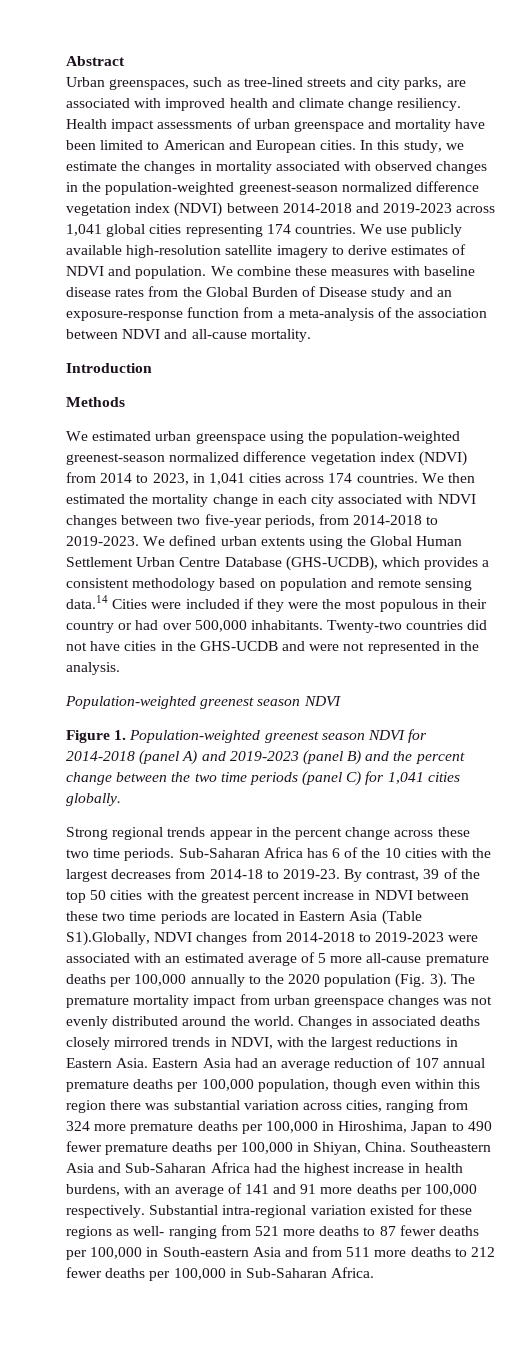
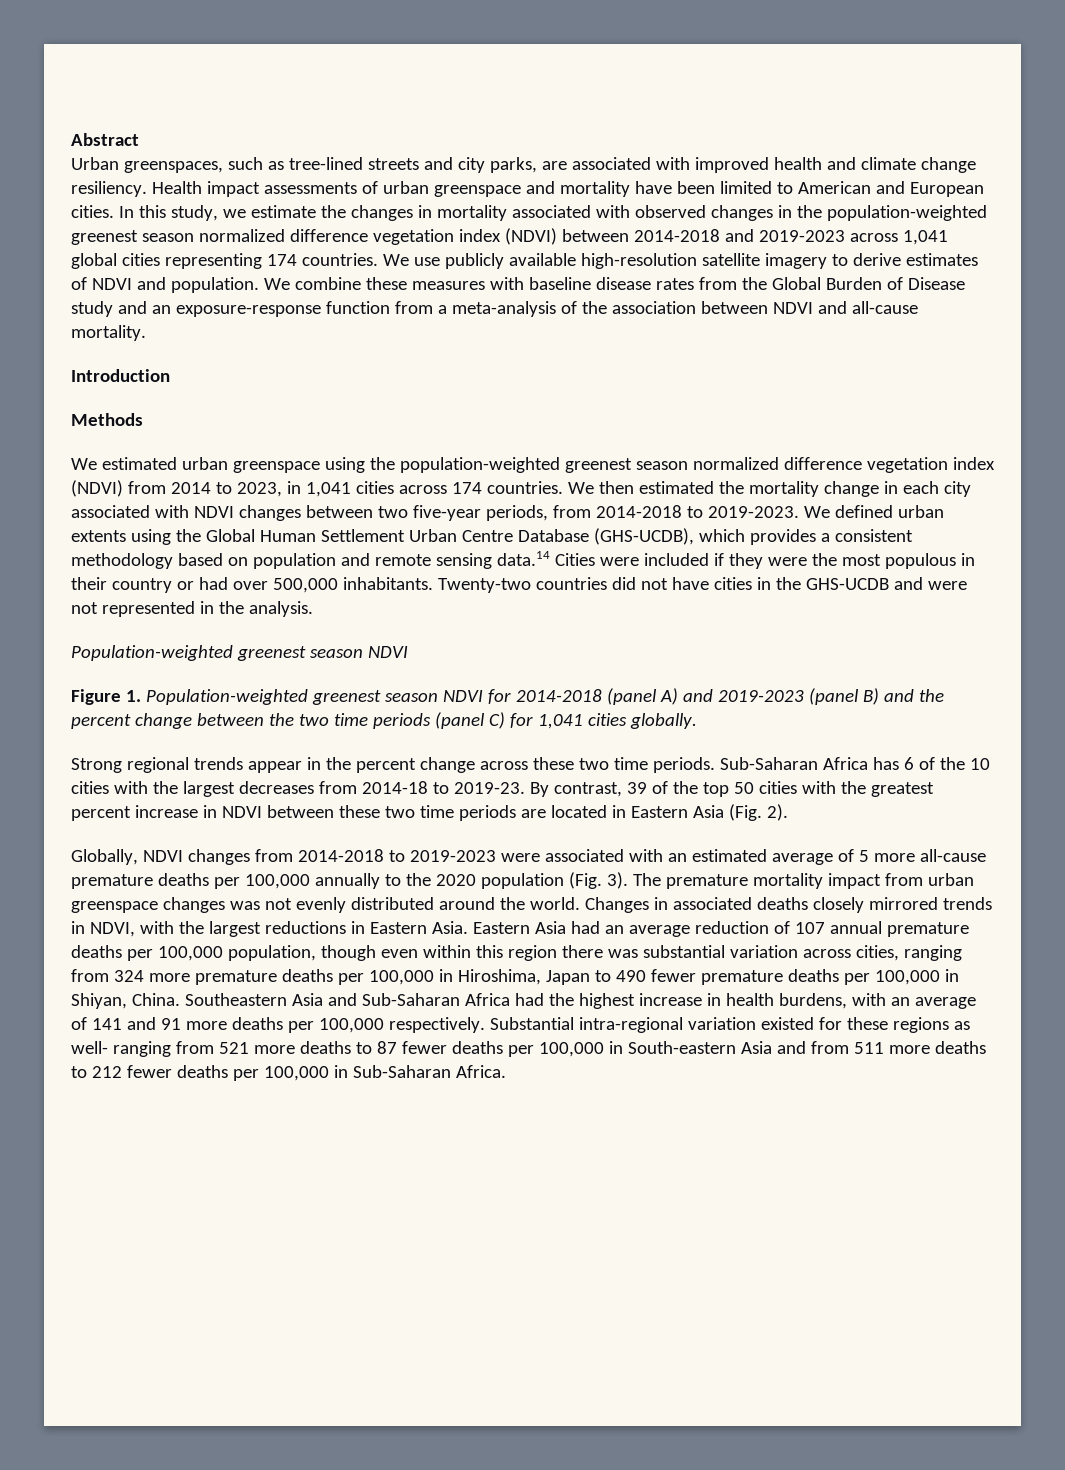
[238,183,338,195] greenest-season -> [71,230,194,245] greenest season
[66,453,165,465] greenest-season -> [564,458,688,473] greenest season
[381,910,422,925] [66,931,150,946] (Table S1).Globally, -> [728,804,788,821] [71,849,138,865] (Fig. 2). // Globally,

